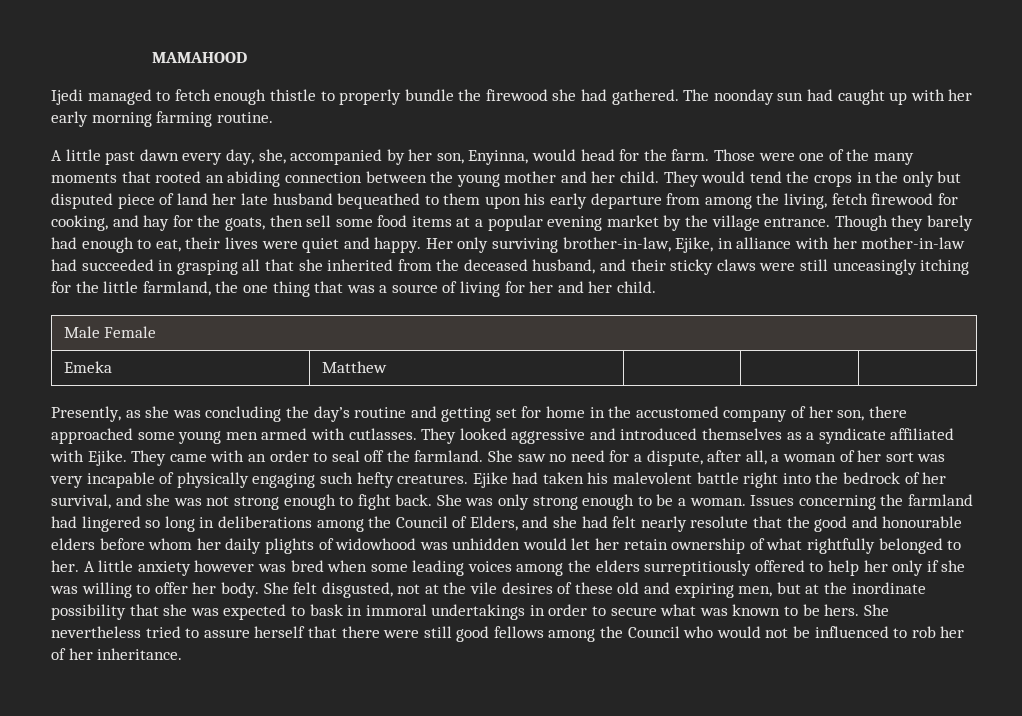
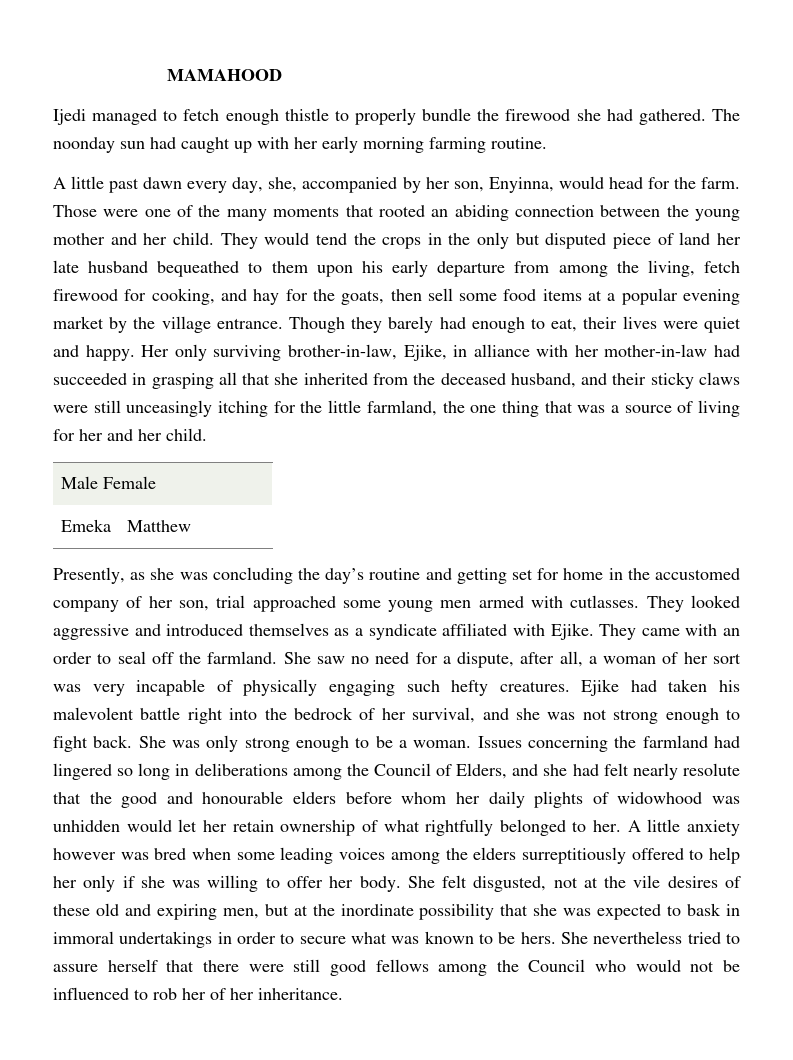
[868,406,907,418] there -> [216,595,246,608] trial

